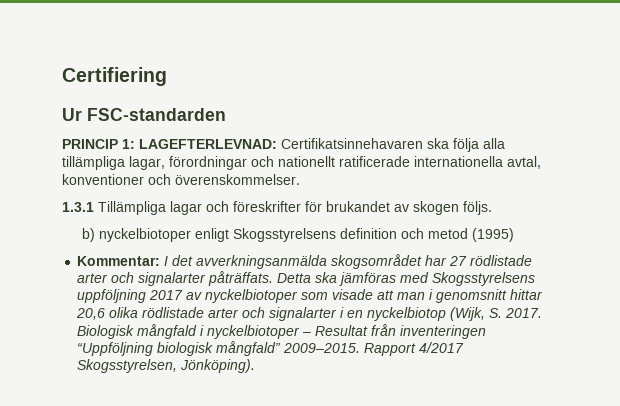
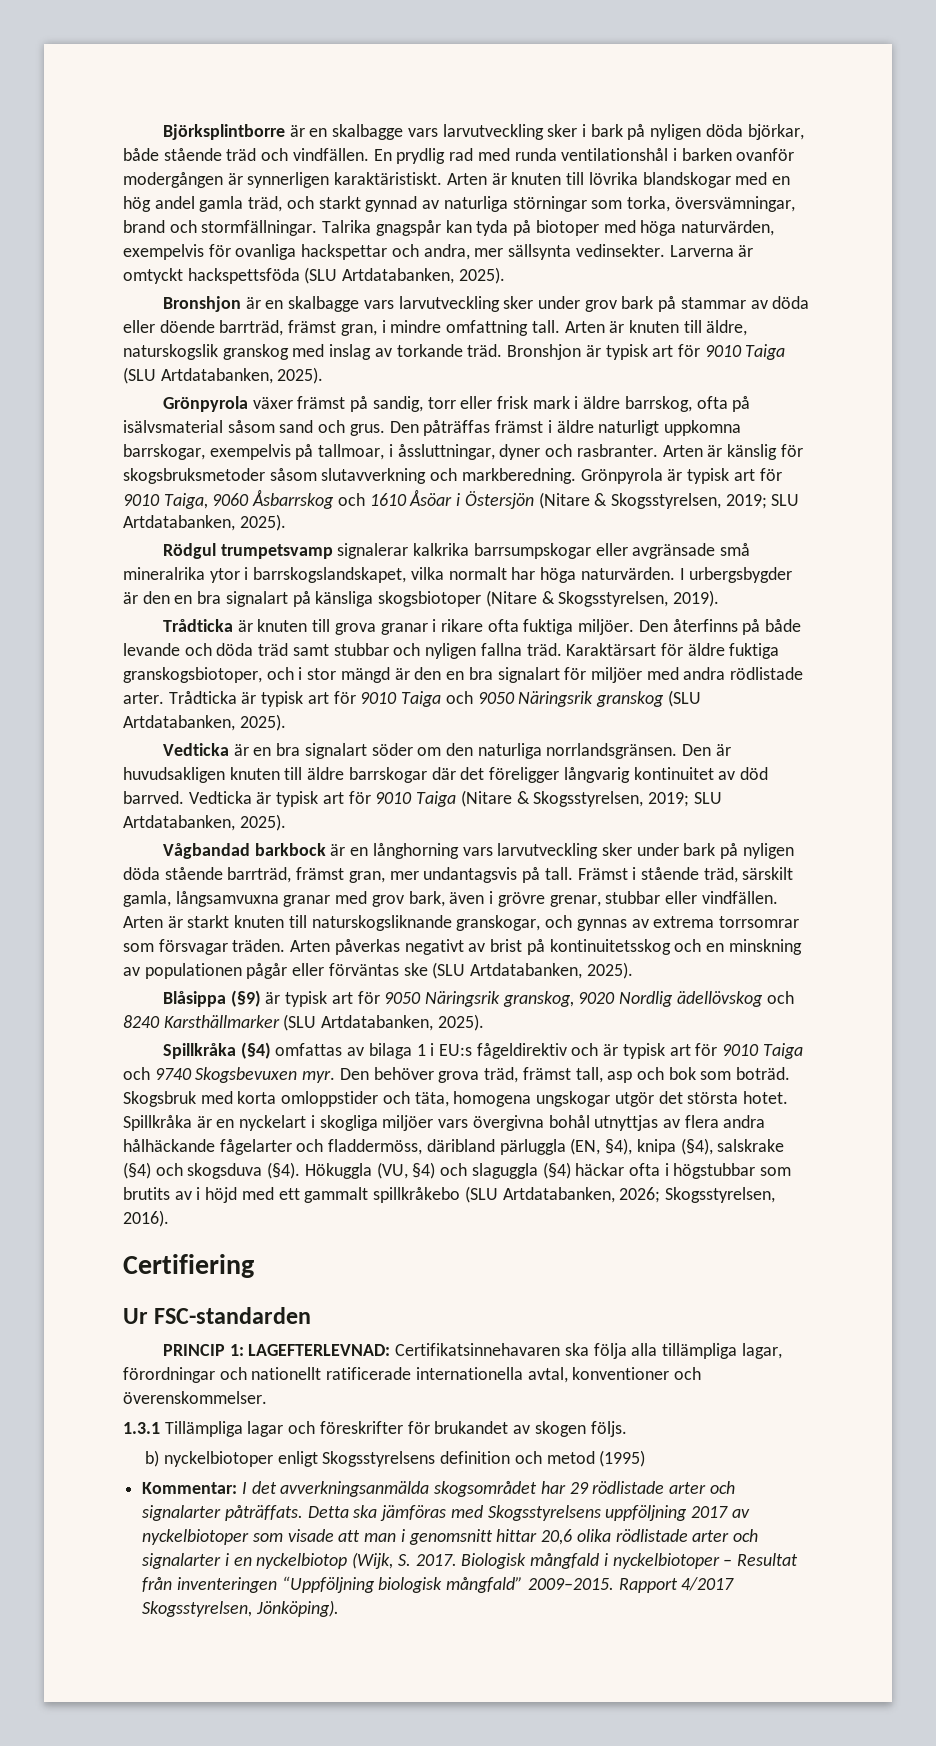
(62, 76) none -> [162,124,804,140] [123,148,795,164] [123,172,790,188] [123,196,795,212] [123,220,774,236] [123,244,754,260] [123,267,505,284] [162,296,810,312] [123,320,748,336] [123,344,786,360] [123,367,324,384] [162,396,751,412] [123,420,741,436] [123,444,803,460] [123,468,782,484] [123,489,800,509] [123,514,286,531] [162,543,751,559] [123,567,793,583] [123,590,719,607] [162,619,802,635] [123,643,780,659] [123,667,804,683] [123,690,701,707] [123,714,286,731] [162,743,731,759] [123,767,768,783] [123,790,722,807] [123,814,286,831] [162,843,794,859] [123,867,794,883] [123,891,778,907] [123,915,799,931] [123,939,802,955] [123,962,633,979] [162,990,794,1007] [123,1014,484,1031] [162,1042,803,1059] [123,1067,791,1083] [123,1091,788,1107] [123,1115,766,1131] [123,1138,785,1155] [123,1162,792,1179] [123,1186,775,1203] [123,1210,169,1227] Björksplintborre är en skalbagge vars larvutveckling sker i bark på nyligen döda björkar, både stående träd och vindfällen. En prydlig rad med runda ventilationshål i barken ovanför modergången är synnerligen karaktäristiskt. Arten är knuten till lövrika blandskogar med en hög andel gamla träd, och starkt gynnad av naturliga störningar som torka, översvämningar, brand och stormfällningar. Talrika gnagspår kan tyda på biotoper med höga naturvärden, exempelvis för ovanliga hackspettar och andra, mer sällsynta vedinsekter. Larverna är omtyckt hackspettsföda (SLU Artdatabanken, 2025). // Bronshjon är en skalbagge vars larvutveckling sker under grov bark på stammar av döda eller döende barrträd, främst gran, i mindre omfattning tall. Arten är knuten till äldre, naturskogslik granskog med inslag av torkande träd. Bronshjon är typisk art för 9010 Taiga (SLU Artdatabanken, 2025). // Grönpyrola växer främst på sandig, torr eller frisk mark i äldre barrskog, ofta på isälvsmaterial såsom sand och grus. Den påträffas främst i äldre naturligt uppkomna barrskogar, exempelvis på tallmoar, i åssluttningar, dyner och rasbranter. Arten är känslig för skogsbruksmetoder såsom slutavverkning och markberedning. Grönpyrola är typisk art för 9010 Taiga, 9060 Åsbarrskog och 1610 Åsöar i Östersjön (Nitare & Skogsstyrelsen, 2019; SLU Artdatabanken, 2025). // Rödgul trumpetsvamp signalerar kalkrika barrsumpskogar eller avgränsade små mineralrika ytor i barrskogslandskapet, vilka normalt har höga naturvärden. I urbergsbygder är den en bra signalart på känsliga skogsbiotoper (Nitare & Skogsstyrelsen, 2019). // Trådticka är knuten till grova granar i rikare ofta fuktiga miljöer. Den återfinns på både levande och döda träd samt stubbar och nyligen fallna träd. Karaktärsart för äldre fuktiga granskogsbiotoper, och i stor mängd är den en bra signalart för miljöer med andra rödlistade arter. Trådticka är typisk art för 9010 Taiga och 9050 Näringsrik granskog (SLU Artdatabanken, 2025). // Vedticka är en bra signalart söder om den naturliga norrlandsgränsen. Den är huvudsakligen knuten till äldre barrskogar där det föreligger långvarig kontinuitet av död barrved. Vedticka är typisk art för 9010 Taiga (Nitare & Skogsstyrelsen, 2019; SLU Artdatabanken, 2025). // Vågbandad barkbock är en långhorning vars larvutveckling sker under bark på nyligen döda stående barrträd, främst gran, mer undantagsvis på tall. Främst i stående träd, särskilt gamla, långsamvuxna granar med grov bark, även i grövre grenar, stubbar eller vindfällen. Arten är starkt knuten till naturskogsliknande granskogar, och gynnas av extrema torrsomrar som försvagar träden. Arten påverkas negativt av brist på kontinuitetsskog och en minskning av populationen pågår eller förväntas ske (SLU Artdatabanken, 2025). // Blåsippa (§9) är typisk art för 9050 Näringsrik granskog, 9020 Nordlig ädellövskog och 8240 Karsthällmarker (SLU Artdatabanken, 2025). // Spillkråka (§4) omfattas av bilaga 1 i EU:s fågeldirektiv och är typisk art för 9010 Taiga och 9740 Skogsbevuxen myr. Den behöver grova träd, främst tall, asp och bok som boträd. Skogsbruk med korta omloppstider och täta, homogena ungskogar utgör det största hotet. Spillkråka är en nyckelart i skogliga miljöer vars övergivna bohål utnyttjas av flera andra hålhäckande fågelarter och fladdermöss, däribland pärluggla (EN, §4), knipa (§4), salskrake (§4) och skogsduva (§4). Hökuggla (VU, §4) och slaguggla (§4) häckar ofta i högstubbar som brutits av i höjd med ett gammalt spillkråkebo (SLU Artdatabanken, 2026; Skogsstyrelsen, 2016). //
[449,256,468,266] 27 -> [569,1482,589,1494] 29

